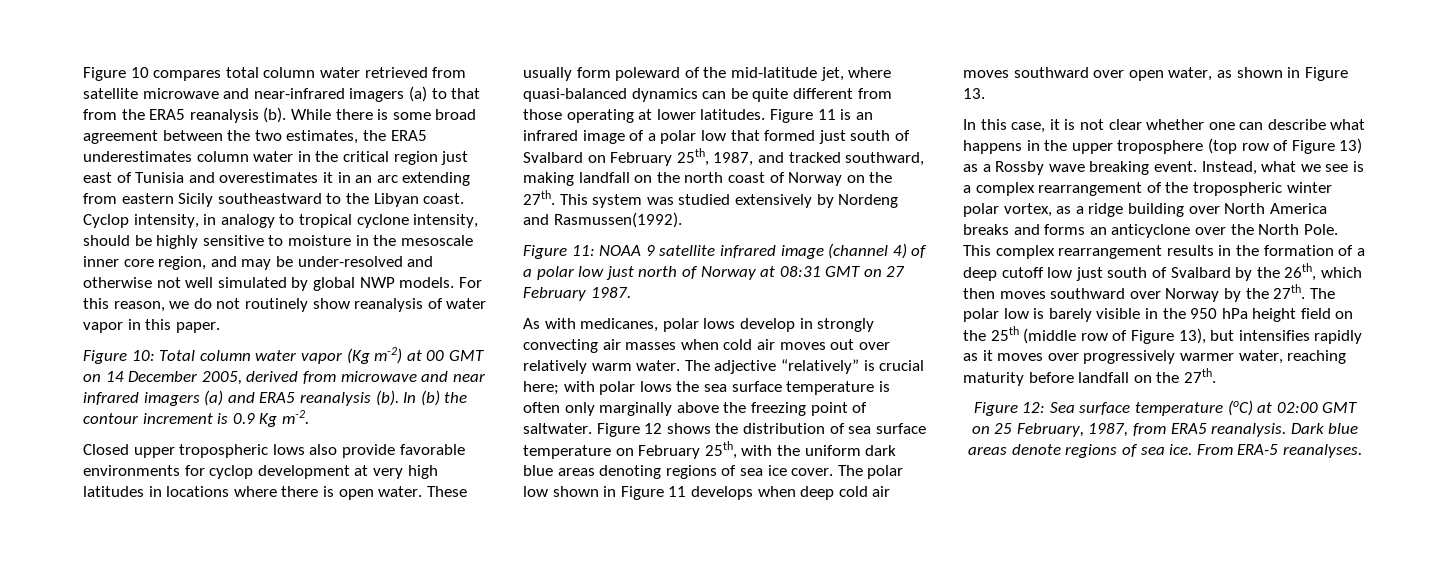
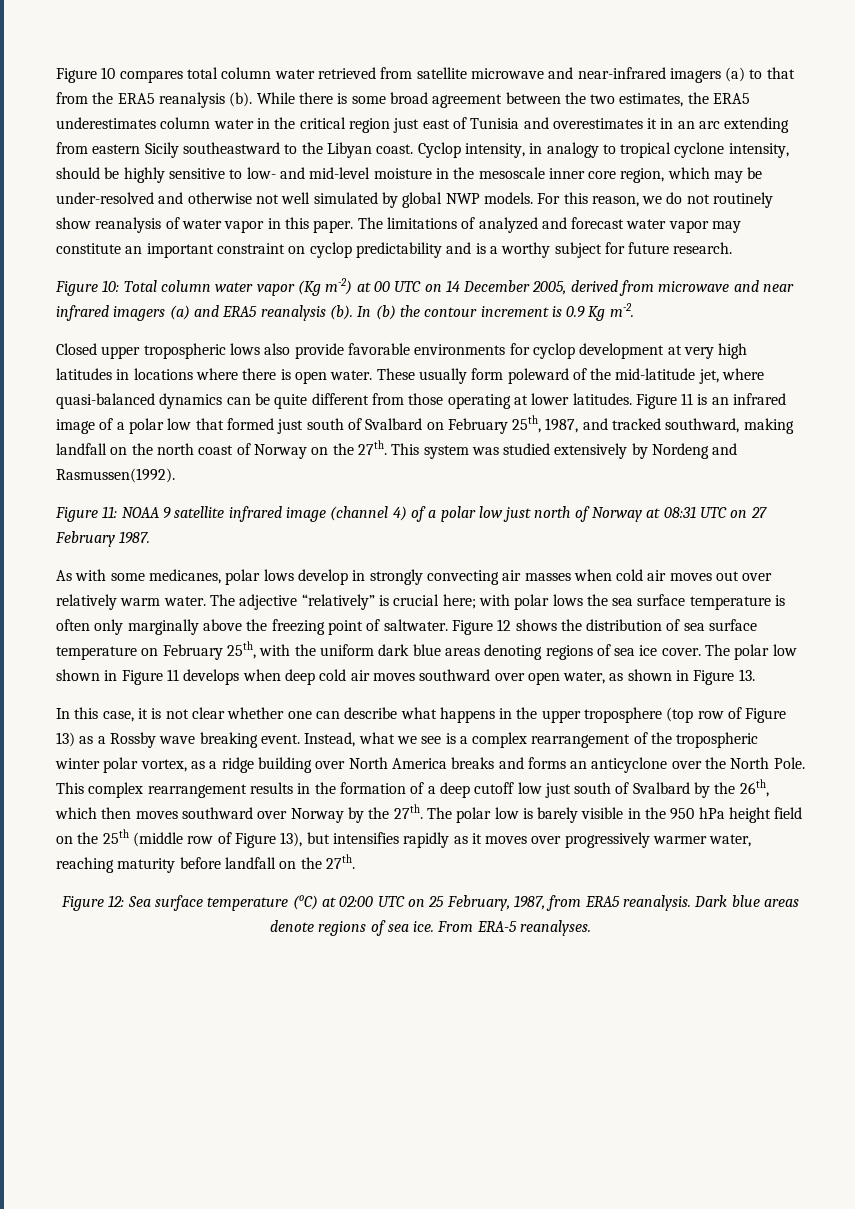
(284, 240) none -> [246,167,371,179] low- and mid-level
[210,256,237,267] and -> [667,167,710,179] which
(220, 327) none -> [357,217,742,233] [56,242,733,258] The limitations of analyzed and forecast water vapor may constitute an important constraint on cyclop predictability and is a worthy subject for future research.
[448,350,484,361] GMT -> [394,281,422,292] UTC
[825,266,861,277] GMT -> [700,507,728,518] UTC
(576, 323) none -> [110,573,145,581] some
[1322,402,1358,413] GMT -> [377,896,405,907] UTC

